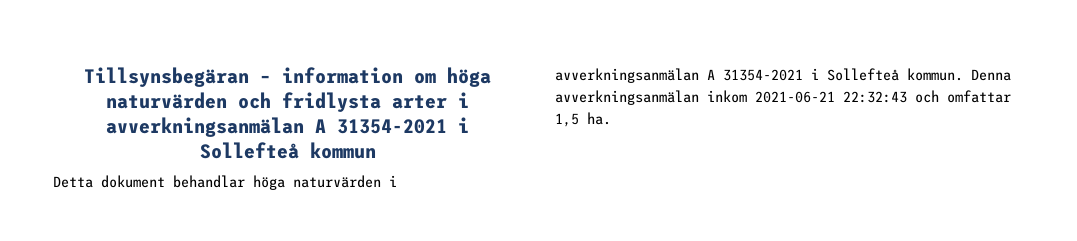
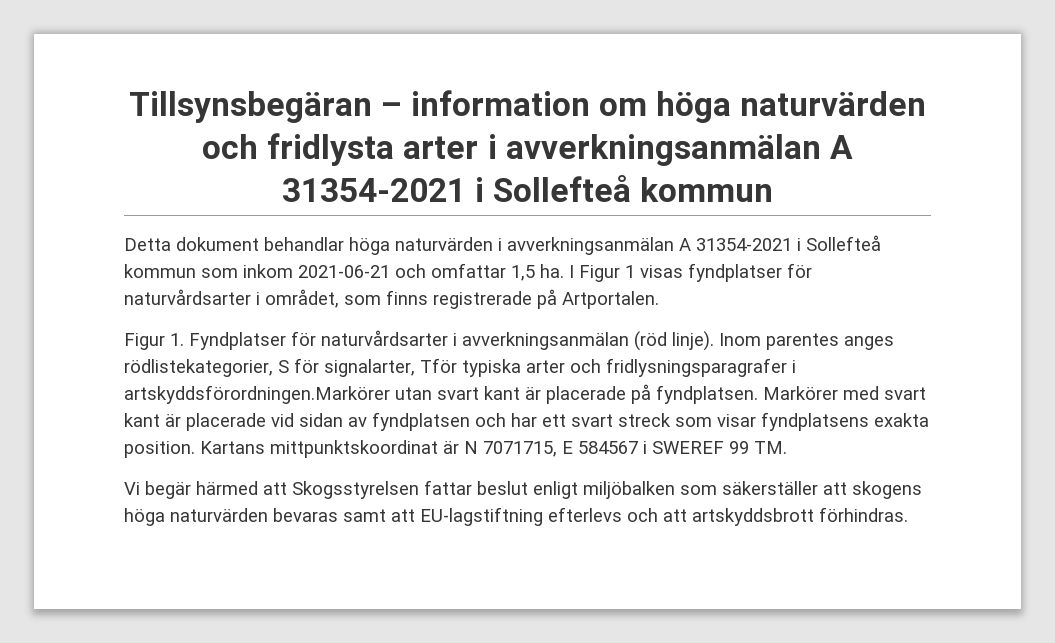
[907,68,1011,81] [555,90,699,105] kommun. Denna avverkningsanmälan -> [124,264,238,278] kommun som
[843,91,907,103] 22:32:43 -> (390, 271) none
(611, 118) none -> [569,263,812,282] [124,289,659,309] [124,330,894,351] [124,358,796,377] [124,384,926,404] [124,412,929,431] [124,440,787,458] [124,480,922,499] [124,507,908,526] I Figur 1 visas fyndplatser för naturvårdsarter i området, som finns registrerade på Artportalen. // Figur 1. Fyndplatser för naturvårdsarter i avverkningsanmälan (röd linje). Inom parentes anges rödlistekategorier, S för signalarter, Tför typiska arter och fridlysningsparagrafer i artskyddsförordningen.Markörer utan svart kant är placerade på fyndplatsen. Markörer med svart kant är placerade vid sidan av fyndplatsen och har ett svart streck som visar fyndplatsens exakta position. Kartans mittpunktskoordinat är N 7071715, E 584567 i SWEREF 99 TM. // Vi begär härmed att Skogsstyrelsen fattar beslut enligt miljöbalken som säkerställer att skogens höga naturvärden bevaras samt att EU-lagstiftning efterlevs och att artskyddsbrott förhindras.

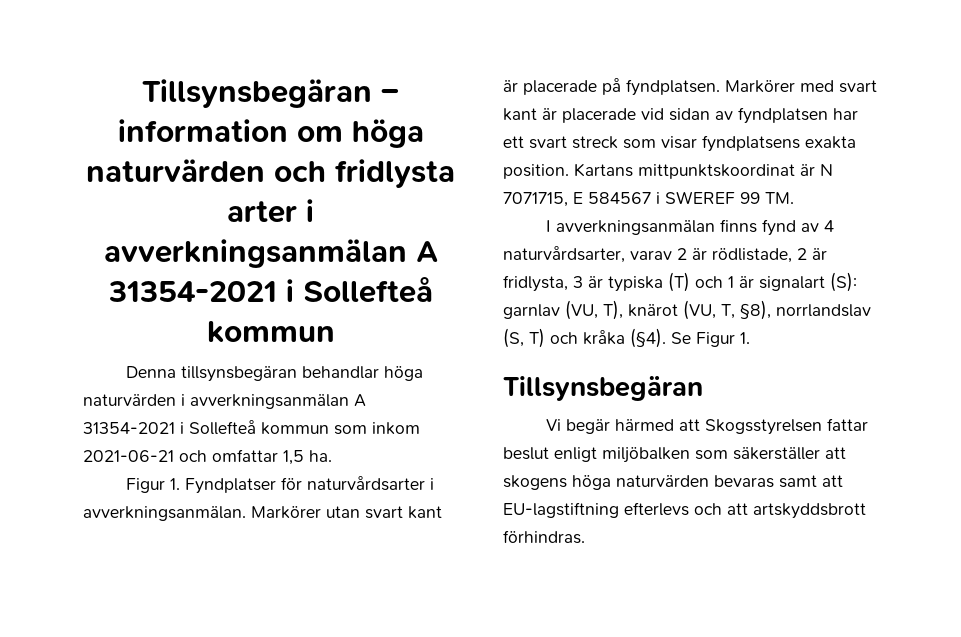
[124,237,259,251] Detta dokument -> [125,366,297,382] Denna tillsynsbegäran
[569,263,812,282] [124,289,659,309] I Figur 1 visas fyndplatser för naturvårdsarter i området, som finns registrerade på Artportalen. -> (332, 456) none
[462,331,894,351] [124,358,796,377] [124,385,390,404] avverkningsanmälan (röd linje). Inom parentes anges rödlistekategorier, S för signalarter, Tför typiska arter och fridlysningsparagrafer i artskyddsförordningen.Markörer -> [83,506,321,521] avverkningsanmälan. Markörer
[475,413,506,427] och -> (828, 115) none
(787, 447) none -> [545,219,834,236] [503,246,827,263] [503,272,857,292] [503,300,871,320] [503,328,750,348] [503,376,703,401] // I avverkningsanmälan finns fynd av 4 naturvårdsarter, varav 2 är rödlistade, 2 är fridlysta, 3 är typiska (T) och 1 är signalart (S): garnlav (VU, T), knärot (VU, T, §8), norrlandslav (S, T) och kråka (§4). Se Figur 1. // Tillsynsbegäran

